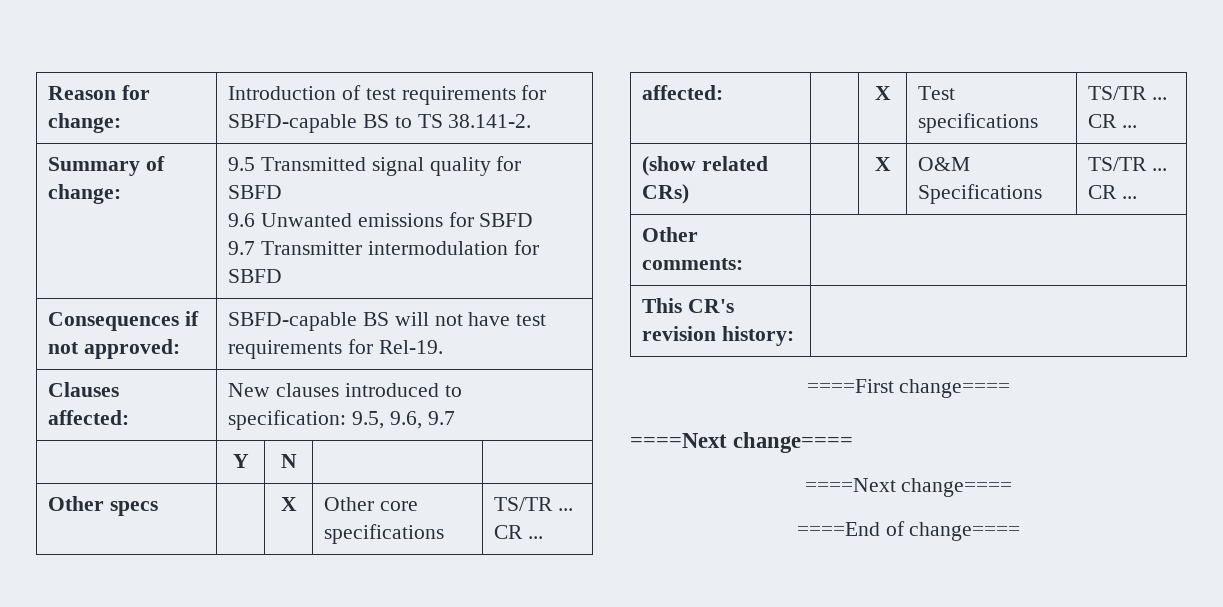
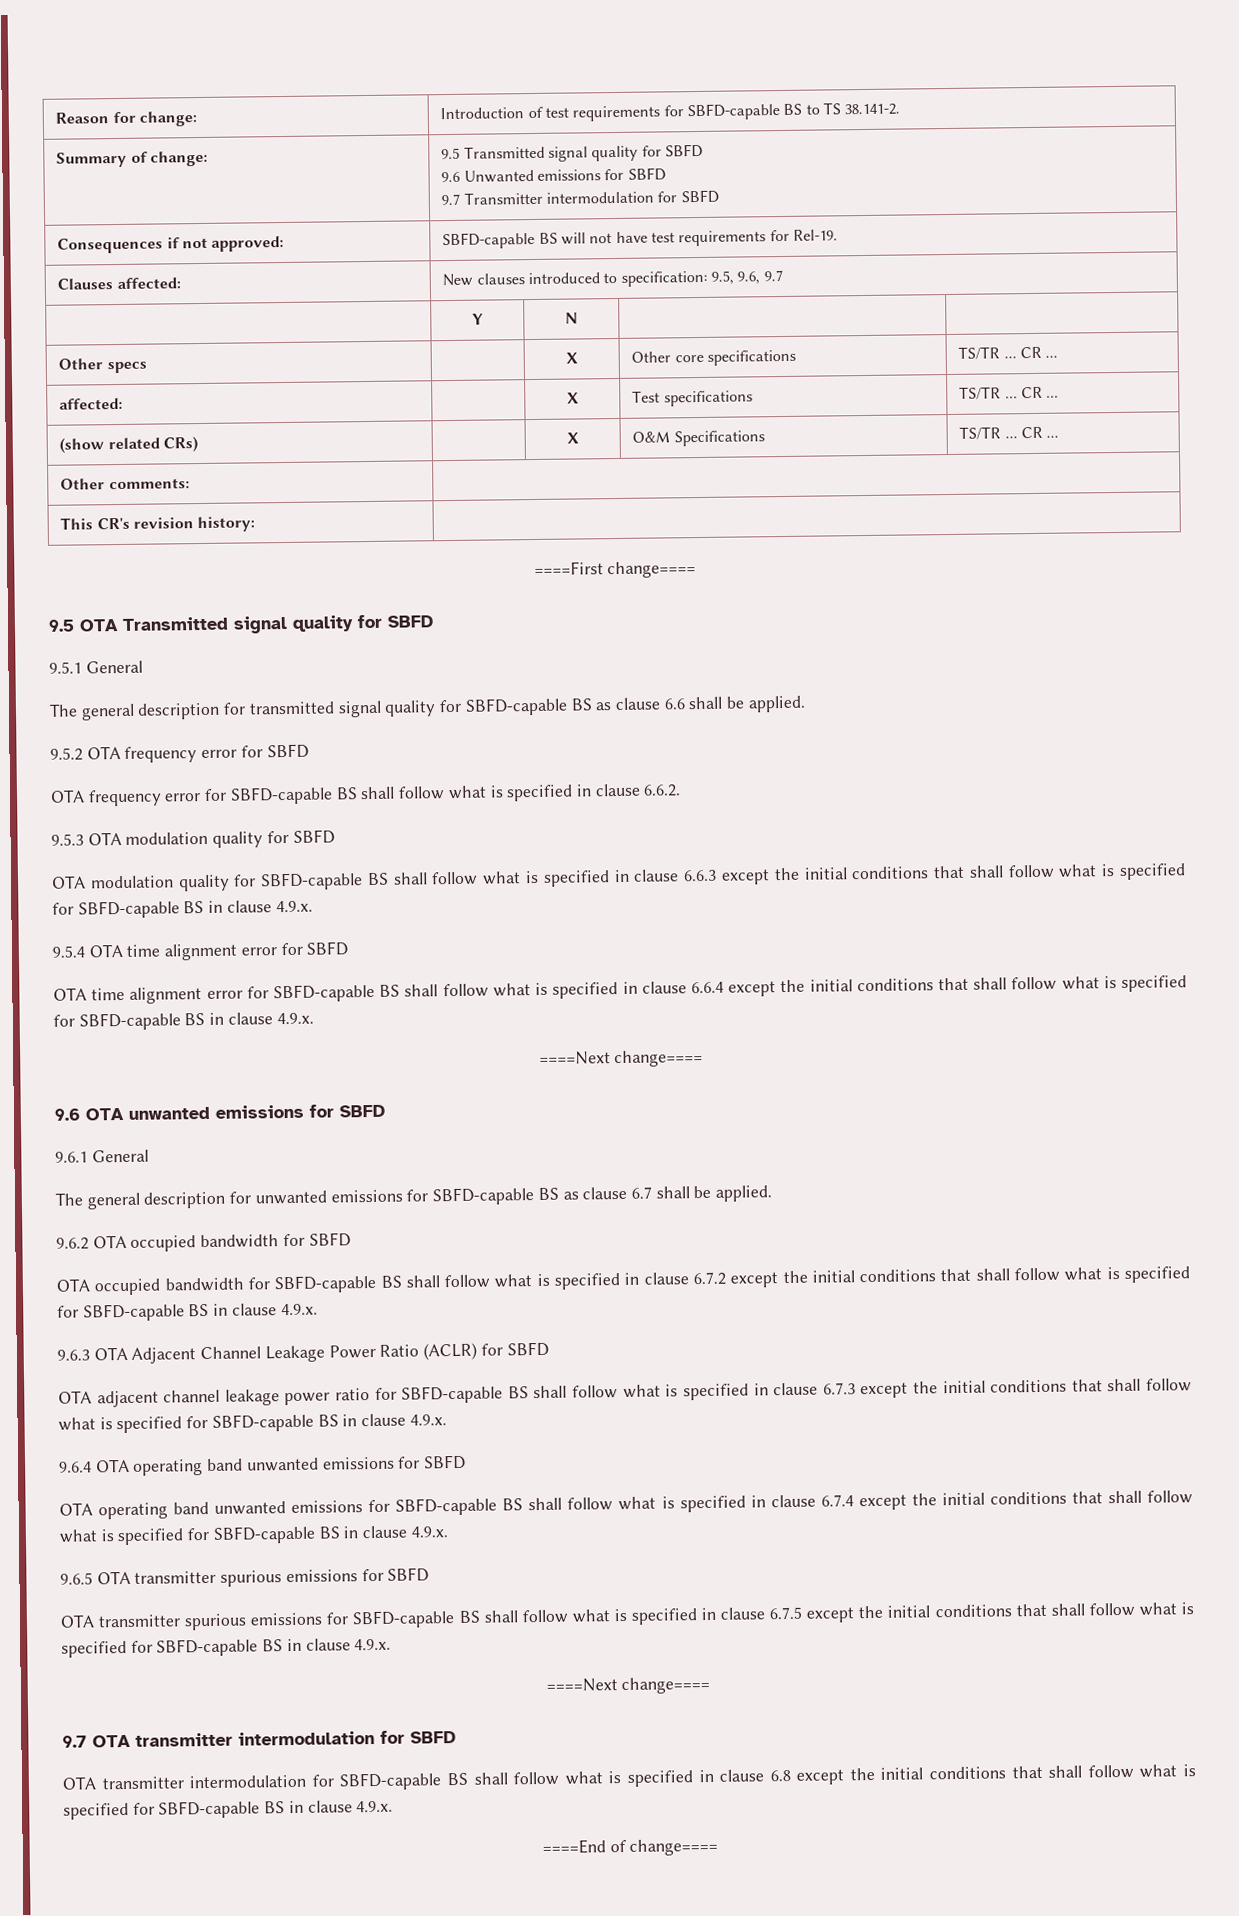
[630,432,854,453] [804,478,1013,497] ====Next change==== // ====Next change==== -> [48,614,434,634] [49,660,143,674] [49,695,806,721] [50,743,309,763] [50,783,682,807] [51,829,335,848] [51,863,1186,892] [52,900,313,919] [52,941,349,961] [53,975,1187,1004] [53,1012,314,1031] [538,1049,704,1068] [54,1104,385,1121] [55,1149,149,1163] [55,1185,773,1210] [56,1232,351,1252] [56,1266,1191,1296] [57,1303,318,1322] [57,1341,549,1364] [58,1378,1192,1408] [58,1413,447,1434] [59,1454,467,1476] [59,1490,1193,1520] [59,1525,448,1546] [60,1567,430,1587] [60,1602,1195,1631] [61,1638,392,1658] [545,1676,711,1695] [62,1730,456,1748] [62,1764,1196,1791] [63,1800,394,1820] 9.5 OTA Transmitted signal quality for SBFD // 9.5.1 General // The general description for transmitted signal quality for SBFD-capable BS as clause 6.6 shall be applied. // 9.5.2 OTA frequency error for SBFD // OTA frequency error for SBFD-capable BS shall follow what is specified in clause 6.6.2. // 9.5.3 OTA modulation quality for SBFD // OTA modulation quality for SBFD-capable BS shall follow what is specified in clause 6.6.3 except the initial conditions that shall follow what is specified for SBFD-capable BS in clause 4.9.x. // 9.5.4 OTA time alignment error for SBFD // OTA time alignment error for SBFD-capable BS shall follow what is specified in clause 6.6.4 except the initial conditions that shall follow what is specified for SBFD-capable BS in clause 4.9.x. // ====Next change==== // 9.6 OTA unwanted emissions for SBFD // 9.6.1 General // The general description for unwanted emissions for SBFD-capable BS as clause 6.7 shall be applied. // 9.6.2 OTA occupied bandwidth for SBFD // OTA occupied bandwidth for SBFD-capable BS shall follow what is specified in clause 6.7.2 except the initial conditions that shall follow what is specified for SBFD-capable BS in clause 4.9.x. // 9.6.3 OTA Adjacent Channel Leakage Power Ratio (ACLR) for SBFD // OTA adjacent channel leakage power ratio for SBFD-capable BS shall follow what is specified in clause 6.7.3 except the initial conditions that shall follow what is specified for SBFD-capable BS in clause 4.9.x. // 9.6.4 OTA operating band unwanted emissions for SBFD // OTA operating band unwanted emissions for SBFD-capable BS shall follow what is specified in clause 6.7.4 except the initial conditions that shall follow what is specified for SBFD-capable BS in clause 4.9.x. // 9.6.5 OTA transmitter spurious emissions for SBFD // OTA transmitter spurious emissions for SBFD-capable BS shall follow what is specified in clause 6.7.5 except the initial conditions that shall follow what is specified for SBFD-capable BS in clause 4.9.x. // ====Next change==== // 9.7 OTA transmitter intermodulation for SBFD // OTA transmitter intermodulation for SBFD-capable BS shall follow what is specified in clause 6.8 except the initial conditions that shall follow what is specified for SBFD-capable BS in clause 4.9.x.

